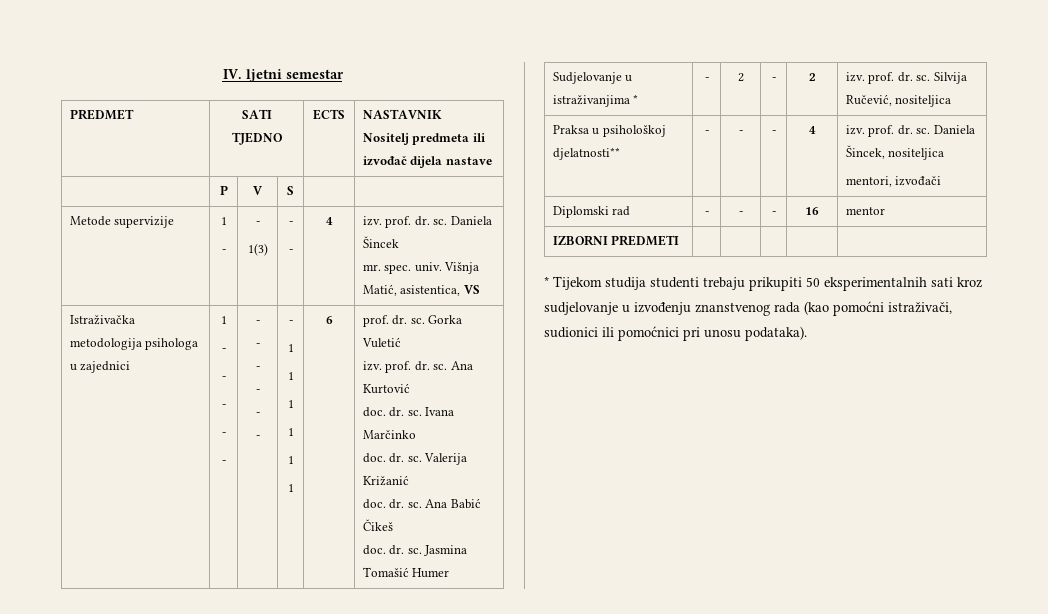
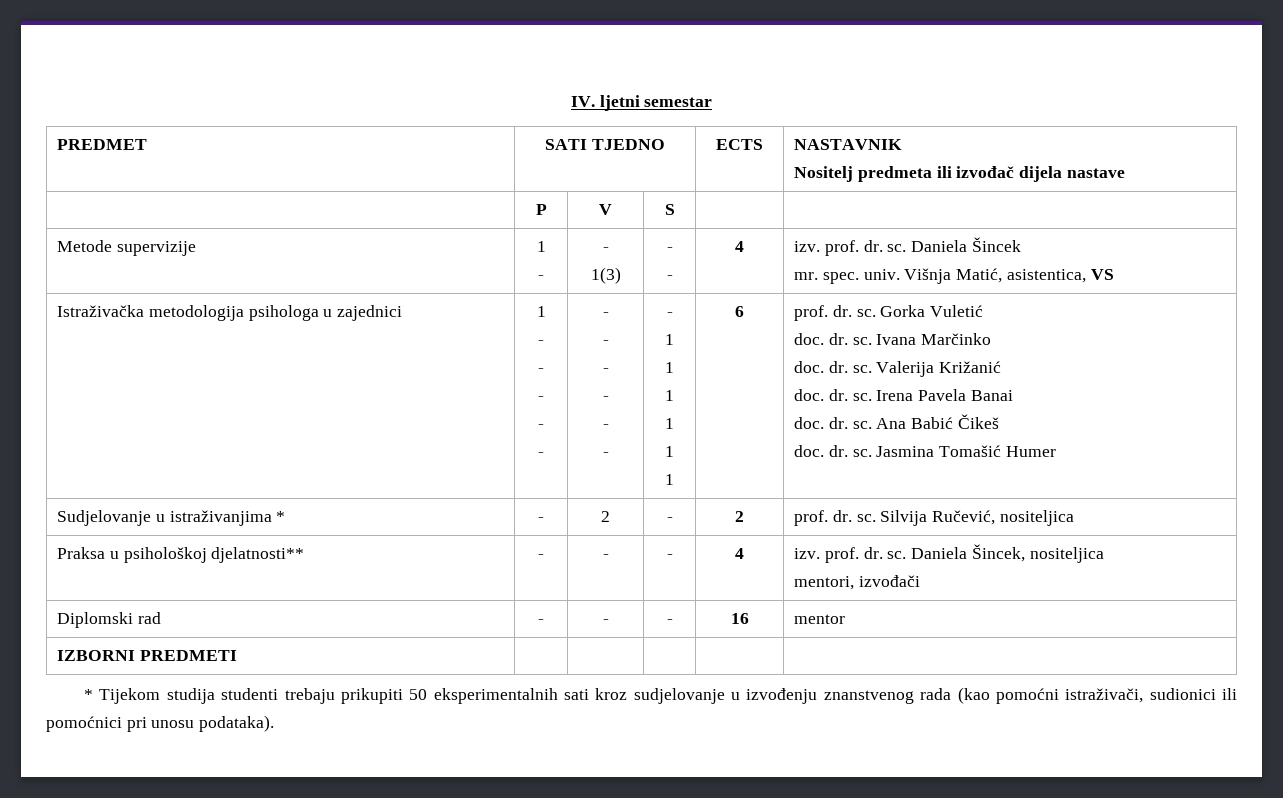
[362,361,473,373] [362,383,410,394] // izv. prof. dr. sc. Ana Kurtović -> (984, 311) none
(409, 480) none -> [794,389,1013,401] // doc. dr. sc. Irena Pavela Banai
[845,72,865,82] izv. -> (744, 516) none

